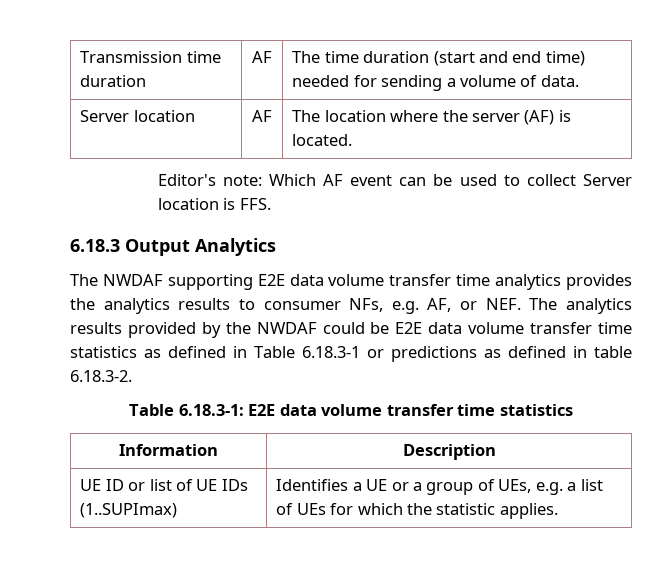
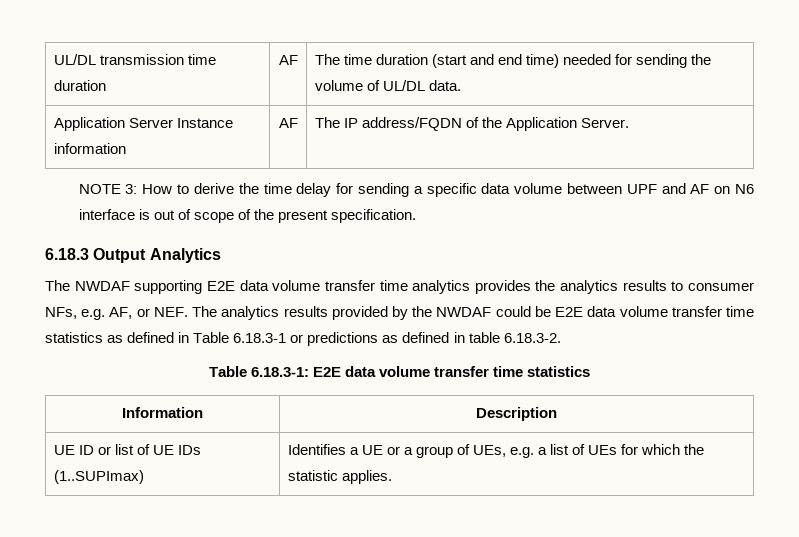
[80,51,183,63] Transmission -> [53,54,184,65] UL/DL transmission
[446,78,456,87] a -> [691,54,712,65] the
(538, 81) none -> [382,80,425,91] UL/DL
[80,110,195,122] [252,110,272,122] [292,110,571,125] [292,134,353,146] [157,174,633,186] [157,198,271,210] Server location | AF | The location where the server (AF) is located. // Editor's note: Which AF event can be used to collect Server location is FFS. -> [53,117,233,131] [53,143,126,154] [278,118,298,128] [314,117,629,131] [78,183,754,197] [78,209,417,223] Application Server Instance information | AF | The IP address/FQDN of the Application Server. // NOTE 3: How to derive the time delay for sending a specific data volume between UPF and AF on N6 interface is out of scope of the present specification.

